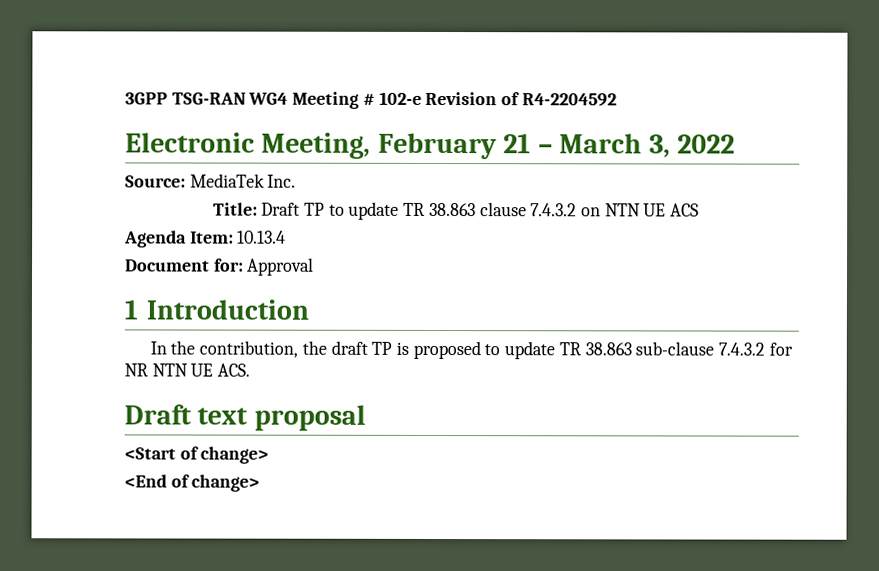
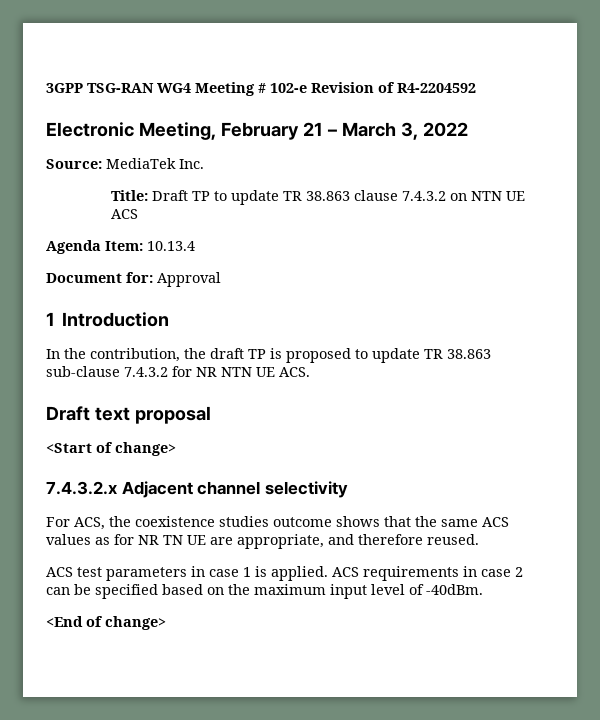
(270, 455) none -> [46,481,348,498] [46,516,509,530] [46,534,479,549] [46,566,523,581] [46,584,483,599] // 7.4.3.2.x Adjacent channel selectivity // For ACS, the coexistence studies outcome shows that the same ACS values as for NR TN UE are appropriate, and therefore reused. // ACS test parameters in case 1 is applied. ACS requirements in case 2 can be specified based on the maximum input level of -40dBm.

